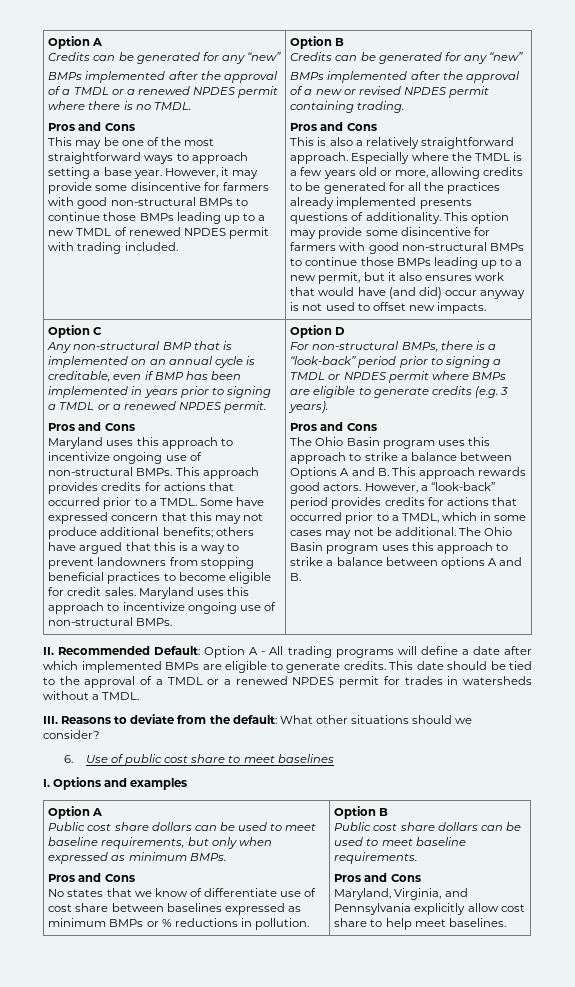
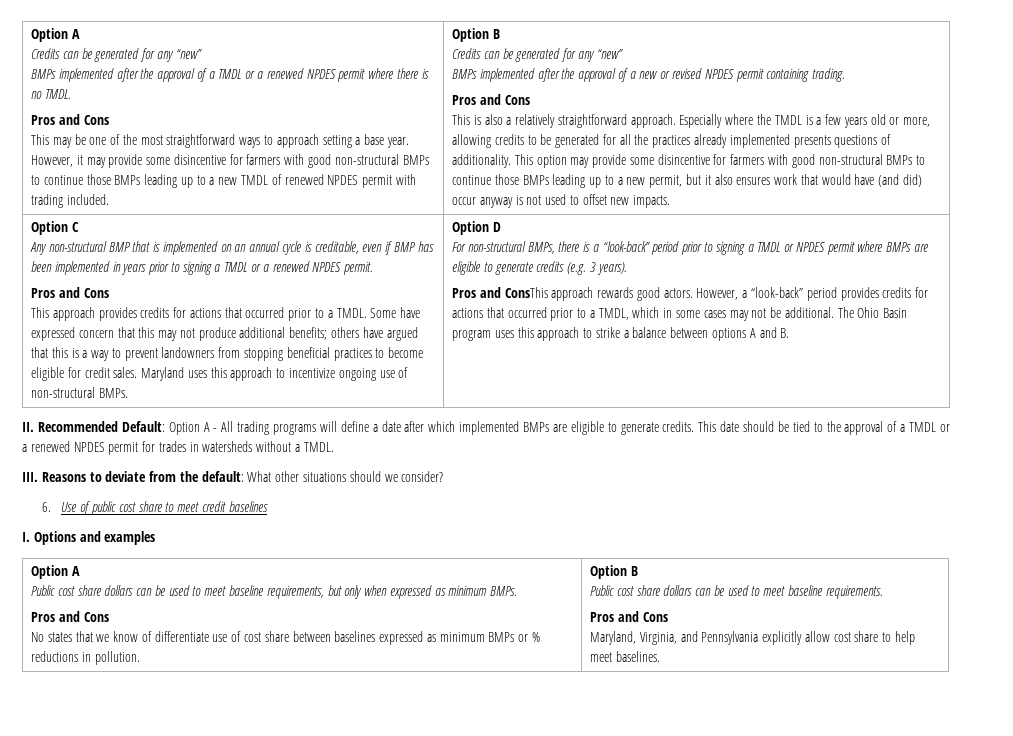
[48,437,233,449] [48,452,202,464] [48,467,173,476] Maryland uses this approach to incentivize ongoing use of non-structural BMPs. -> (109, 293) none
[346,423,377,431] [290,437,490,449] [290,452,512,464] [290,467,416,479] Cons // The Ohio Basin program uses this approach to strike a balance between Options A and B. This -> [504,287,548,298] ConsThis
(275, 759) none -> [201,501,226,512] credit

